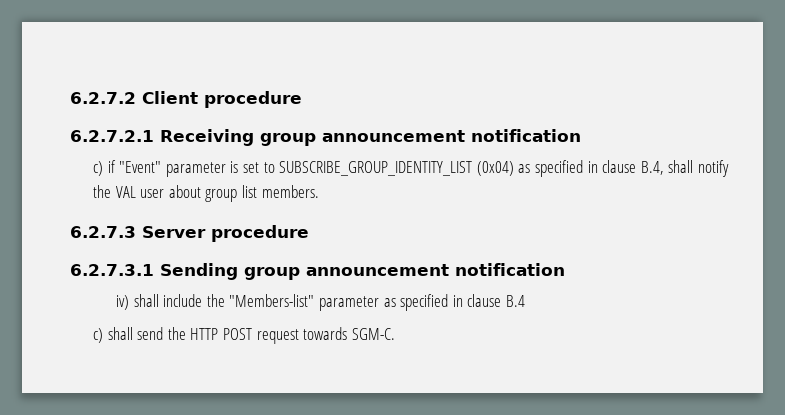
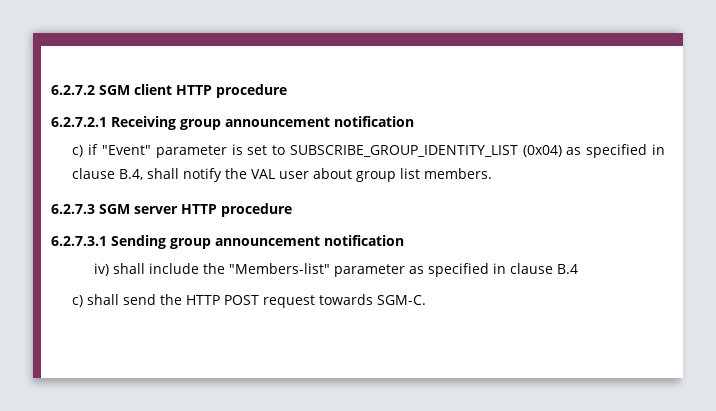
[142,91,198,104] Client -> [99,84,212,95] SGM client HTTP
[142,226,206,238] Server -> [99,204,217,214] SGM server HTTP

